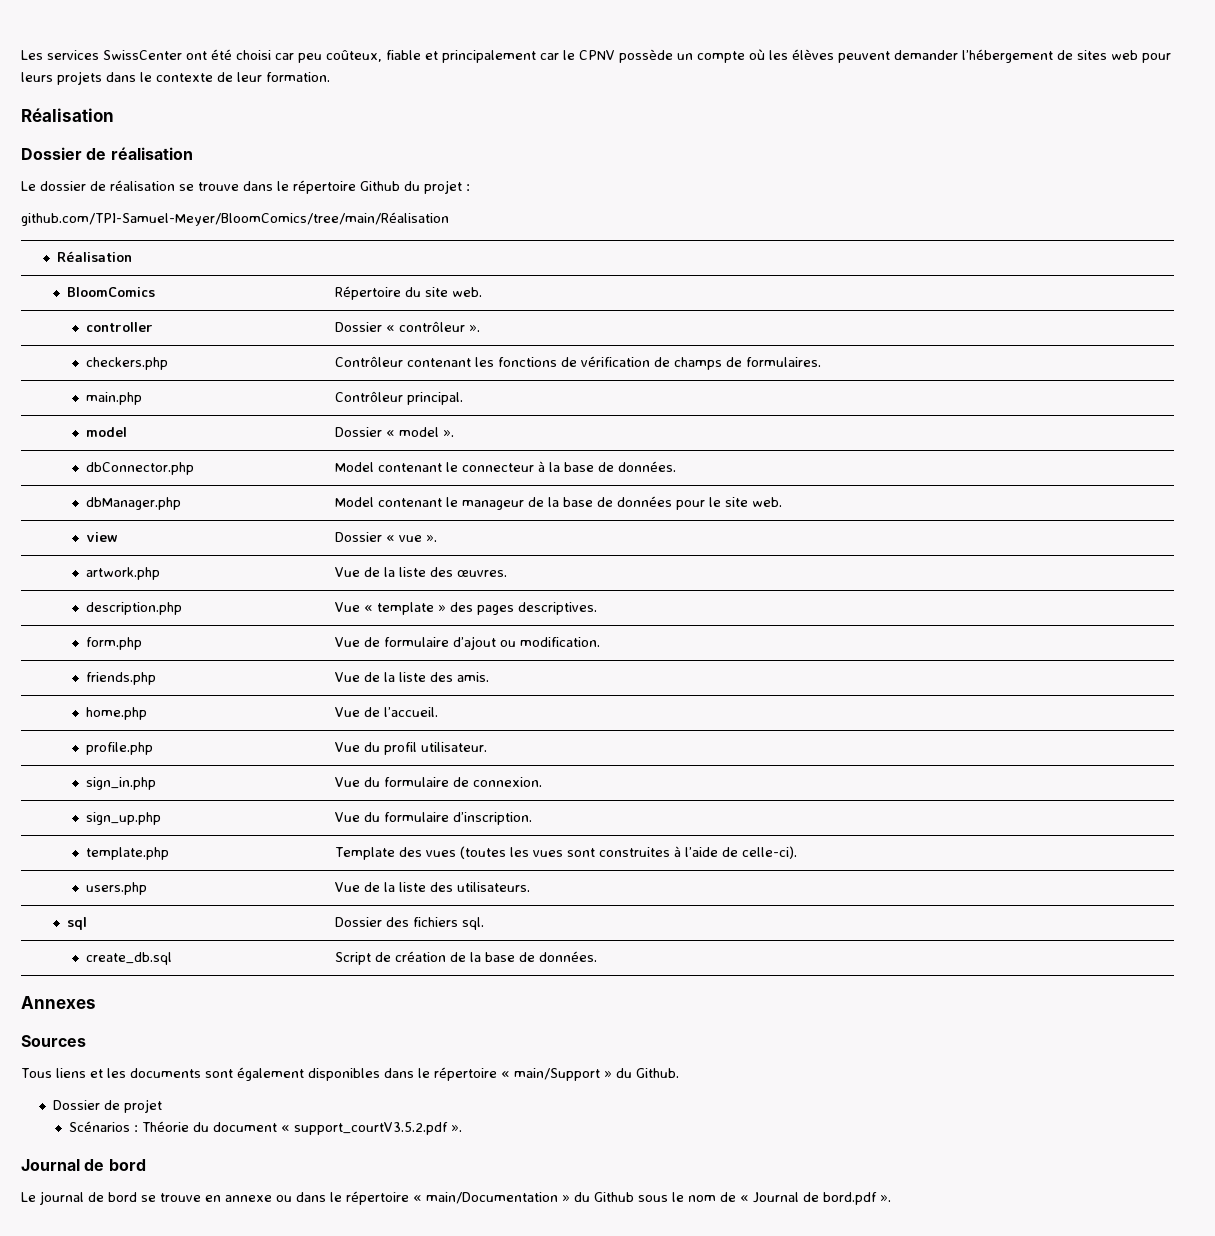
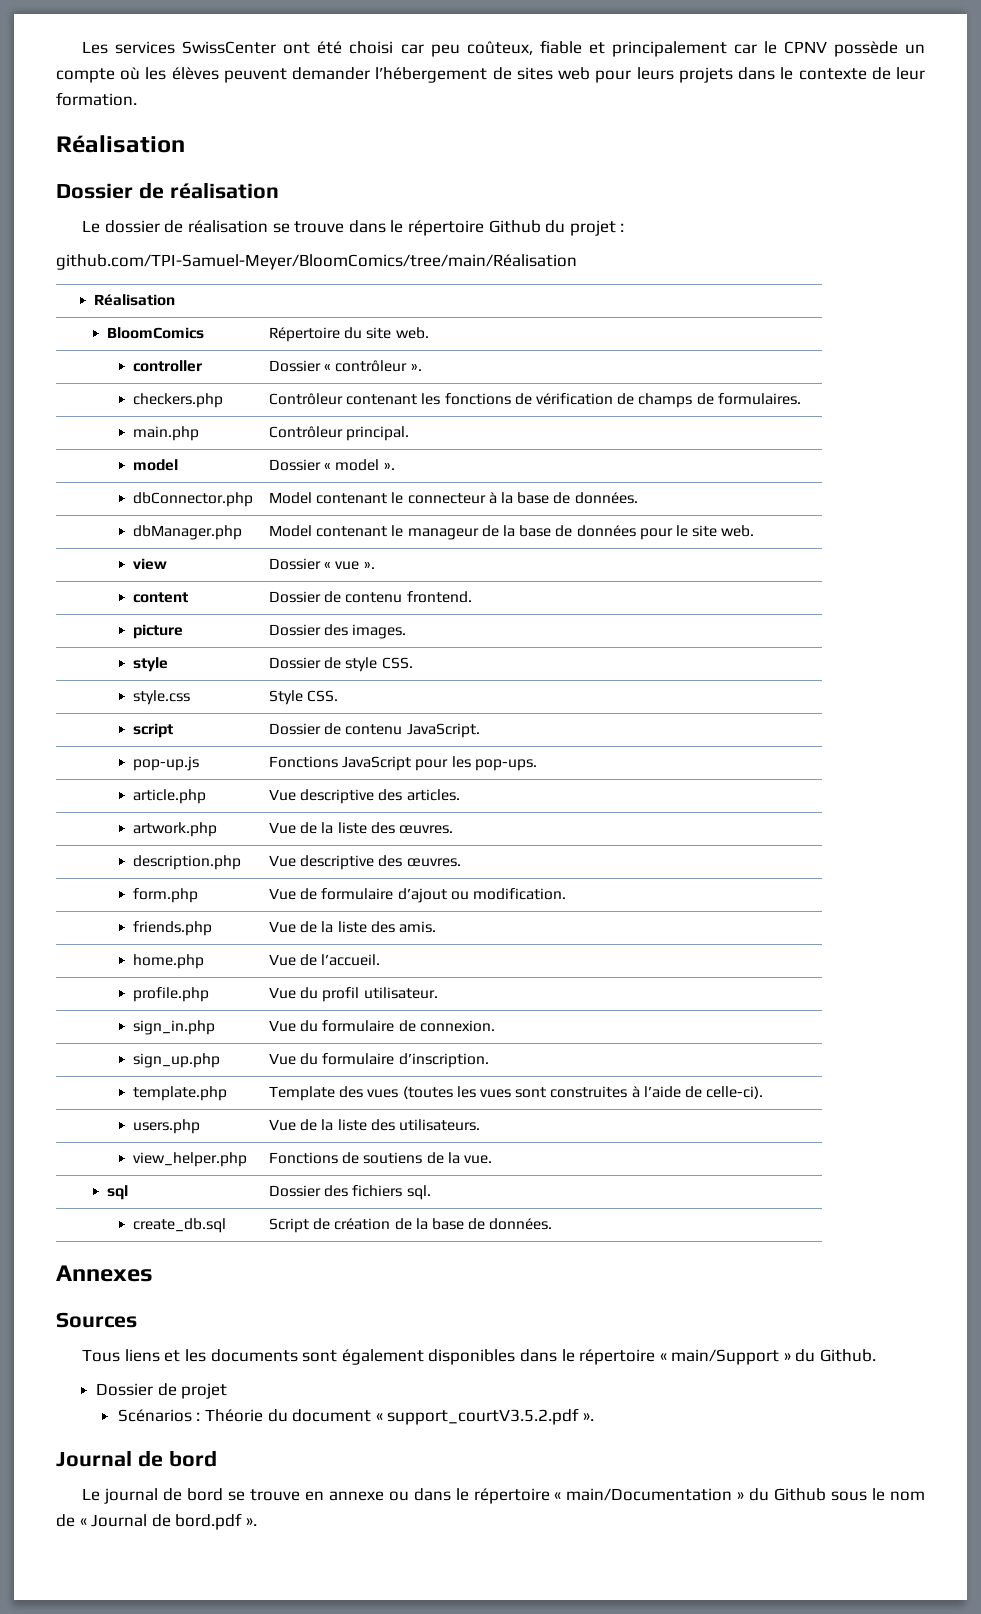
(437, 538) none -> [132,592,188,603] [269,591,472,603] [132,624,183,639] [269,624,407,639] [132,657,168,672] [269,657,413,672] [132,690,190,705] [269,690,339,705] [132,723,173,738] [269,723,480,738] [132,756,199,771] [269,756,537,771] [132,789,206,804] [269,789,460,804] // content | Dossier de contenu frontend. // picture | Dossier des images. // style | Dossier de style CSS. // style.css | Style CSS. // script | Dossier de contenu JavaScript. // pop-up.js | Fonctions JavaScript pour les pop-ups. // article.php | Vue descriptive des articles.
[363,602,597,615] « template » des pages descriptives. -> [300,855,461,870] descriptive des œuvres.
(530, 887) none -> [132,1152,247,1167] [269,1152,493,1164] // view_helper.php | Fonctions de soutiens de la vue.

